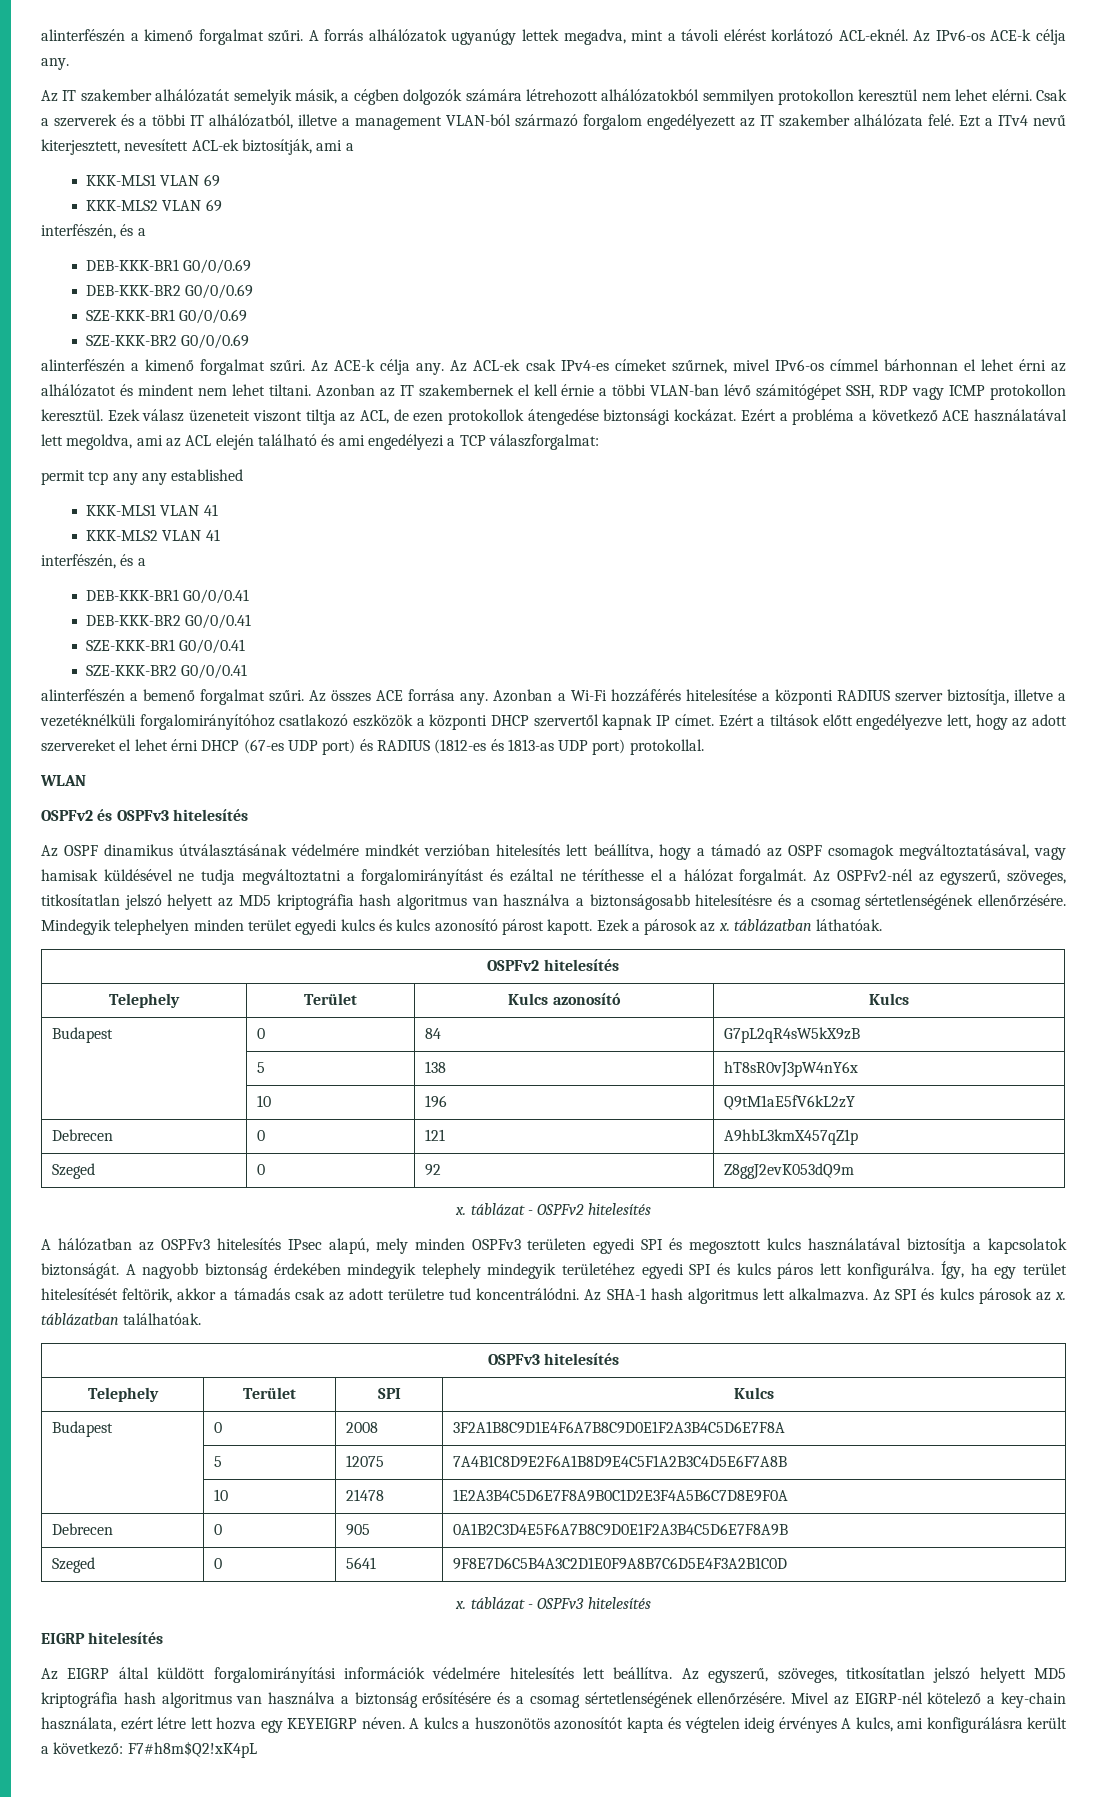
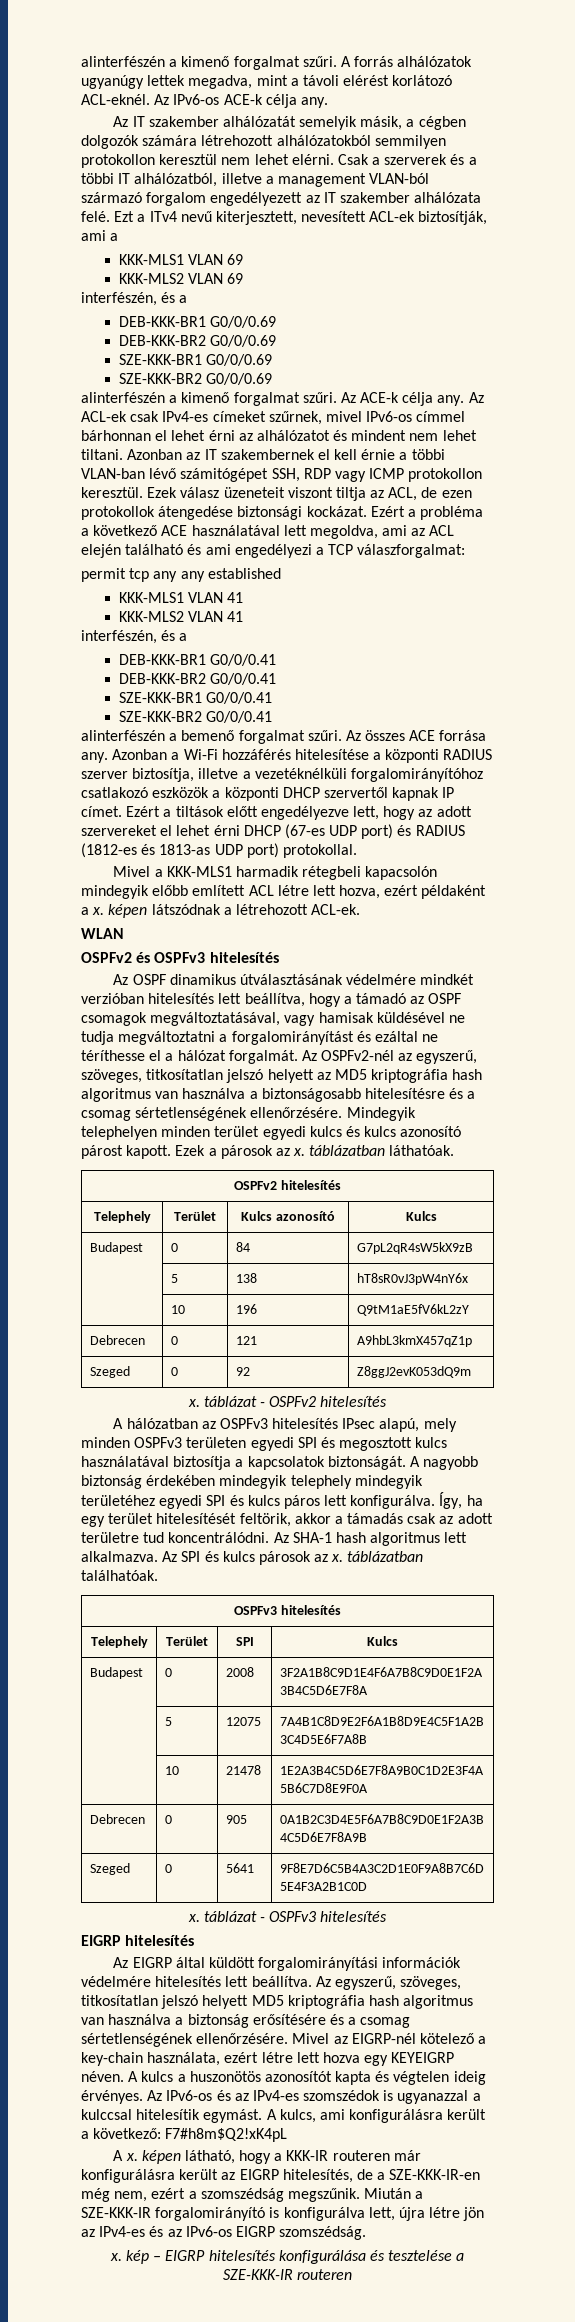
(704, 747) none -> [113,866,438,880] [81,885,487,899] [81,904,361,918] // Mivel a KKK-MLS1 harmadik rétegbeli kapacsolón mindegyik előbb említett ACL létre lett hozva, ezért példaként a x. képen látszódnak a létrehozott ACL-ek.
[778,1717,837,1733] érvényes -> [81,2090,481,2104] [81,2109,263,2123] érvényes. Az IPv6-os és az IPv4-es szomszédok is ugyanazzal a kulccsal hitelesítik egymást.
(257, 1749) none -> [113,2150,421,2164] [81,2169,481,2183] [81,2188,424,2202] [81,2207,485,2221] [81,2226,367,2240] [109,2250,465,2264] [222,2269,353,2280] // A x. képen látható, hogy a KKK-IR routeren már konfigurálásra került az EIGRP hitelesítés, de a SZE-KKK-IR-en még nem, ezért a szomszédság megszűnik. Miután a SZE-KKK-IR forgalomirányító is konfigurálva lett, újra létre jön az IPv4-es és az IPv6-os EIGRP szomszédság. // x. kép – EIGRP hitelesítés konfigurálása és tesztelése a SZE-KKK-IR routeren

